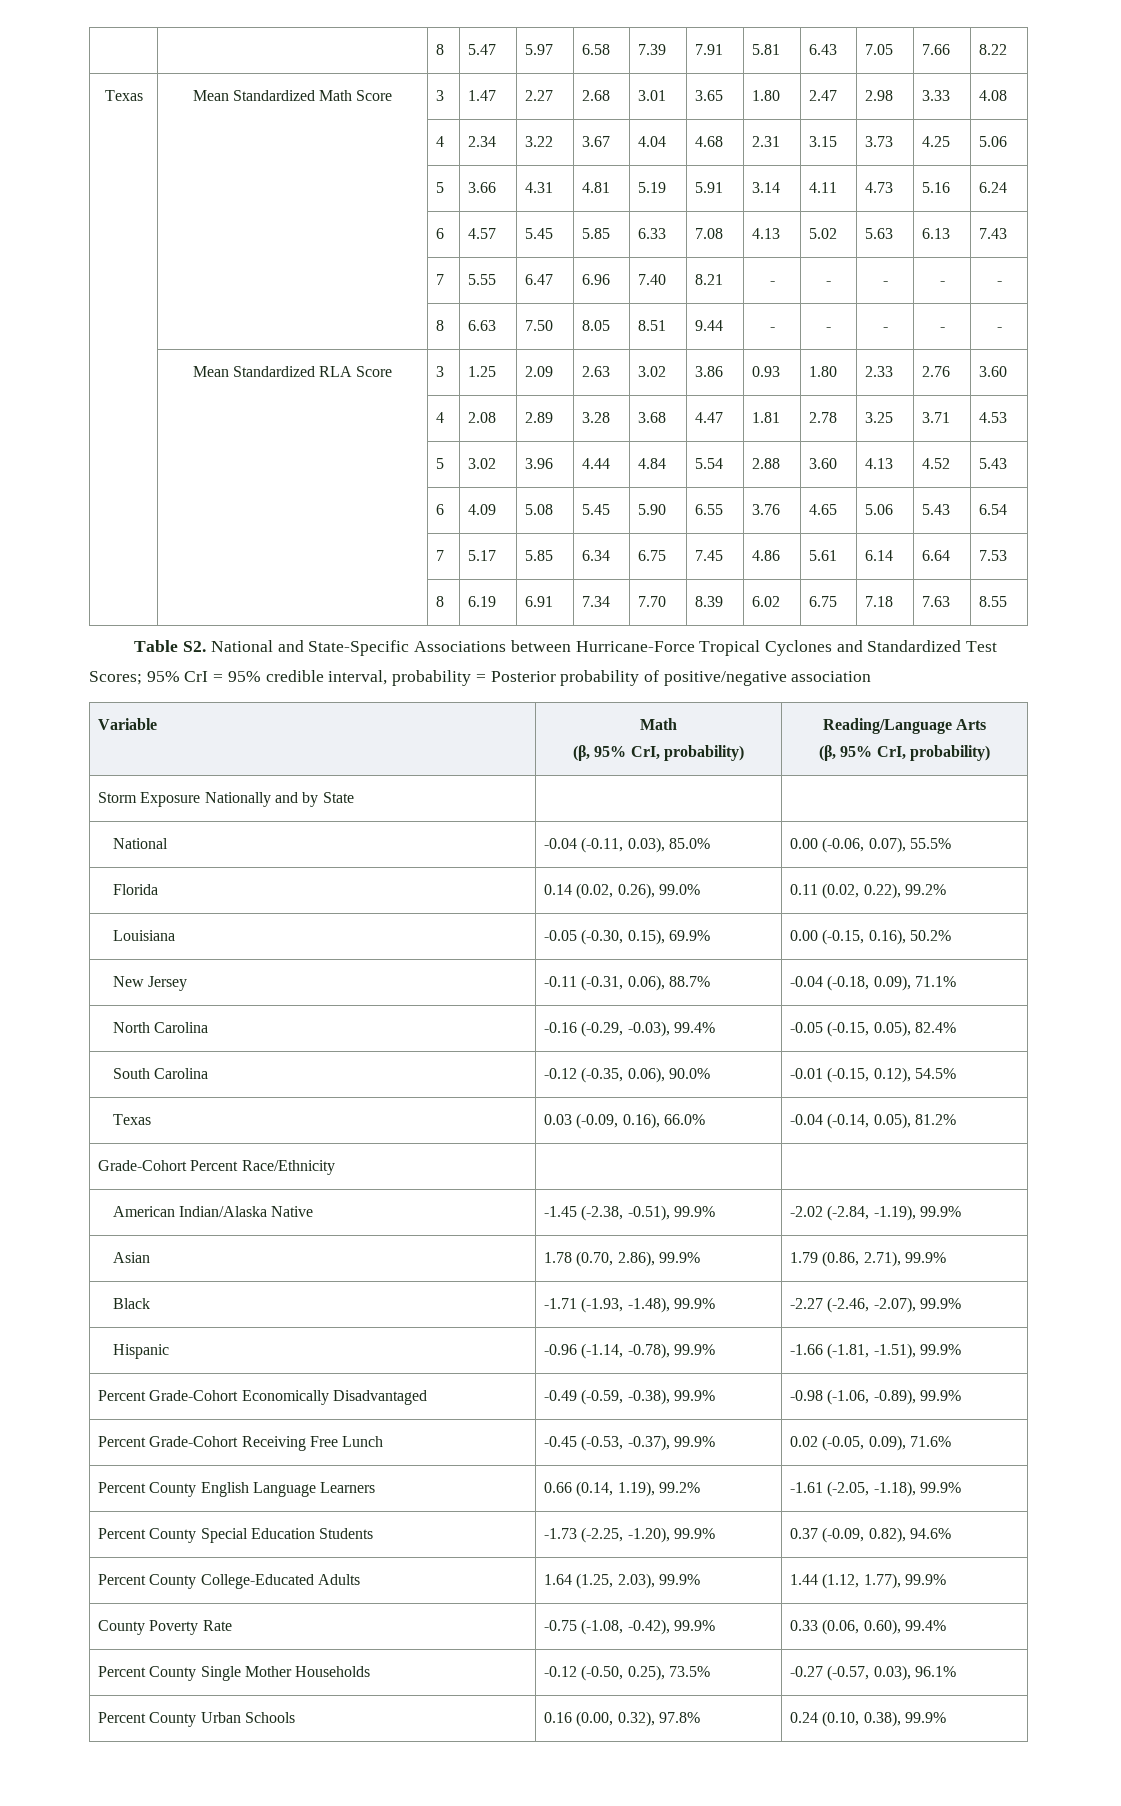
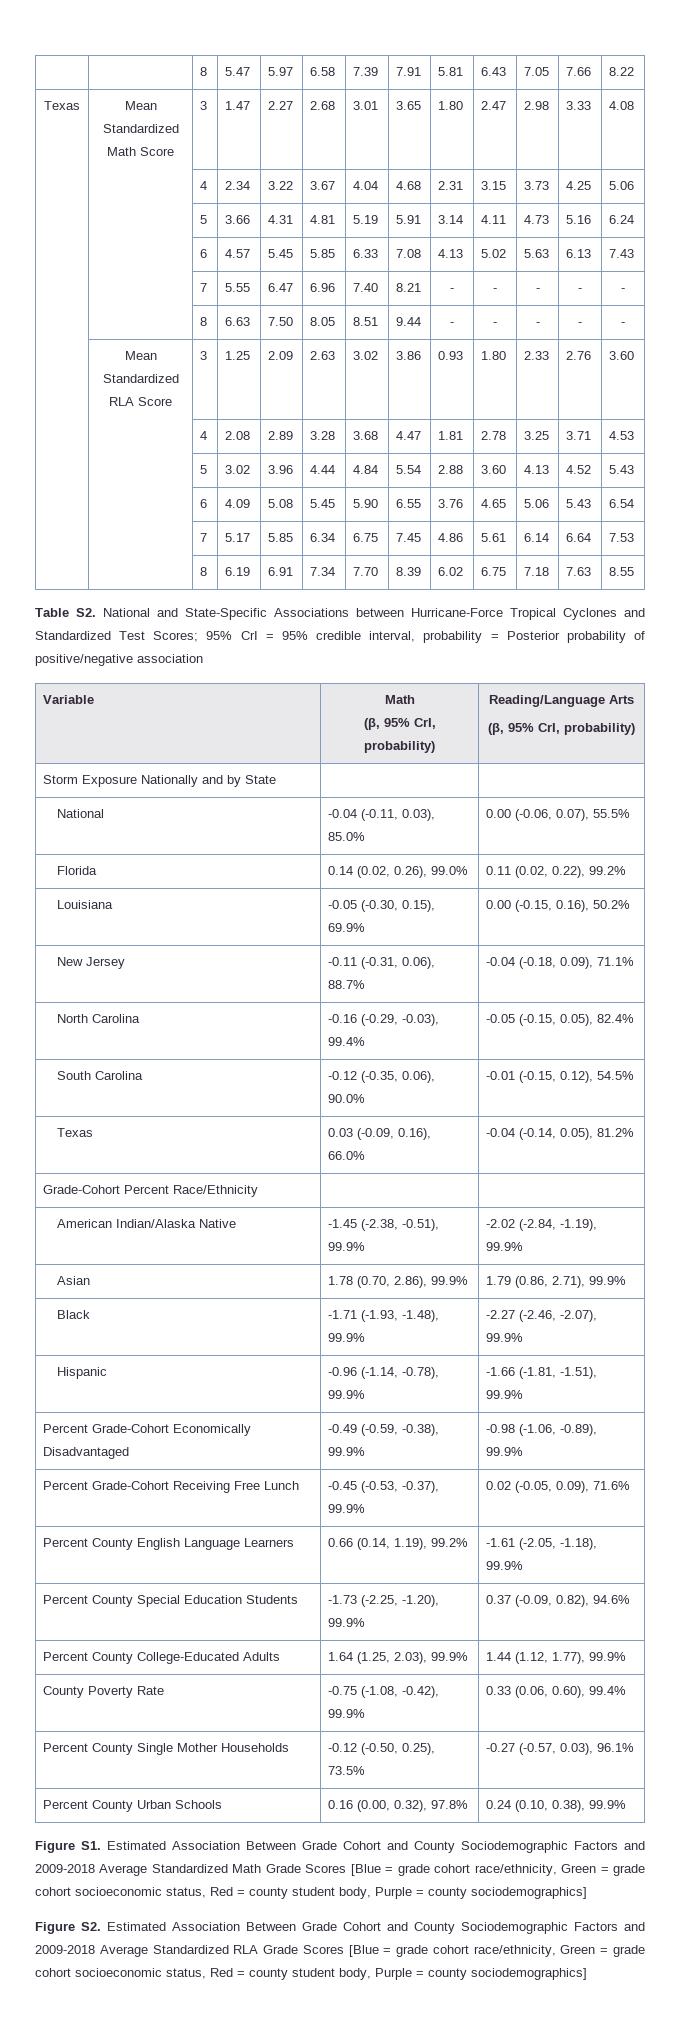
(946, 1717) none -> [35,1841,645,1853] [35,1864,645,1876] [35,1887,587,1899] [35,1922,645,1934] [35,1945,645,1957] [35,1968,587,1980] // Figure S1. Estimated Association Between Grade Cohort and County Sociodemographic Factors and 2009-2018 Average Standardized Math Grade Scores [Blue = grade cohort race/ethnicity, Green = grade cohort socioeconomic status, Red = county student body, Purple = county sociodemographics] // Figure S2. Estimated Association Between Grade Cohort and County Sociodemographic Factors and 2009-2018 Average Standardized RLA Grade Scores [Blue = grade cohort race/ethnicity, Green = grade cohort socioeconomic status, Red = county student body, Purple = county sociodemographics]

